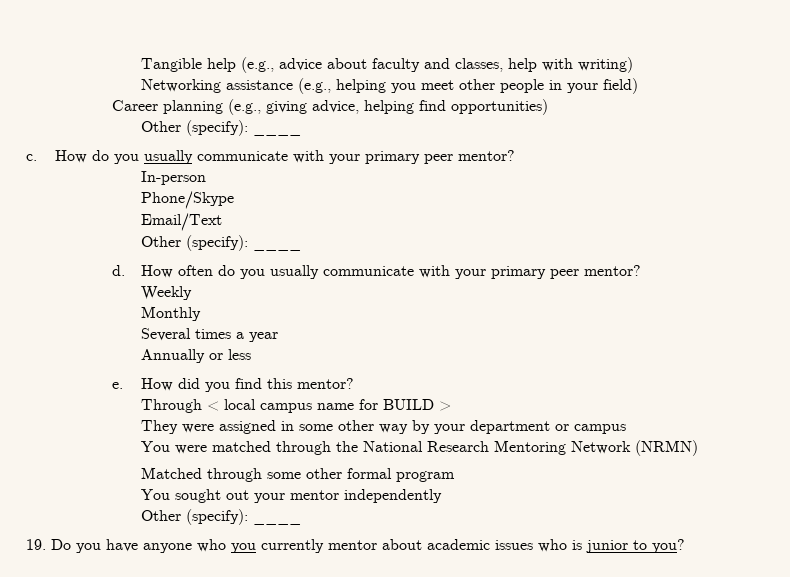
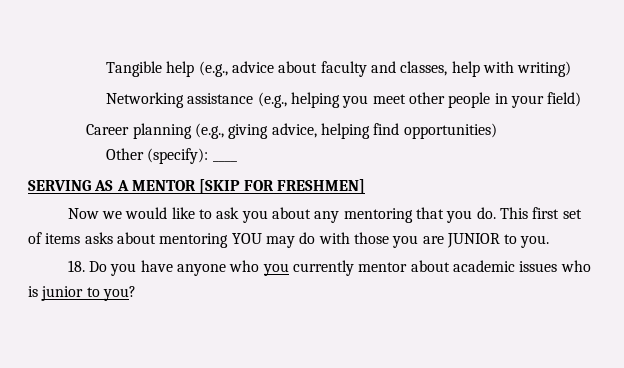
[26,150,515,164] [140,171,206,185] [140,191,234,209] [140,213,222,231] [140,235,301,251] [112,265,641,279] [140,286,192,300] [140,306,201,321] [140,328,278,342] [140,349,251,363] [112,378,354,392] [140,399,451,413] [140,420,626,434] [140,440,698,456] [140,467,455,482] [140,489,442,503] [140,509,301,525] [26,539,46,550] c. How do you usually communicate with your primary peer mentor? // In-person // Phone/Skype // Email/Text // Other (specify): ____ // d. How often do you usually communicate with your primary peer mentor? // Weekly // Monthly // Several times a year // Annually or less // e. How did you find this mentor? // Through < local campus name for BUILD > // They were assigned in some other way by your department or campus // You were matched through the National Research Mentoring Network (NRMN) // Matched through some other formal program // You sought out your mentor independently // Other (specify): ____ // 19. -> [28,179,365,194] [67,207,582,223] [28,232,550,248] [67,260,85,272] SERVING AS A MENTOR [SKIP FOR FRESHMEN] // Now we would like to ask you about any mentoring that you do. This first set of items asks about mentoring YOU may do with those you are JUNIOR to you. // 18.

